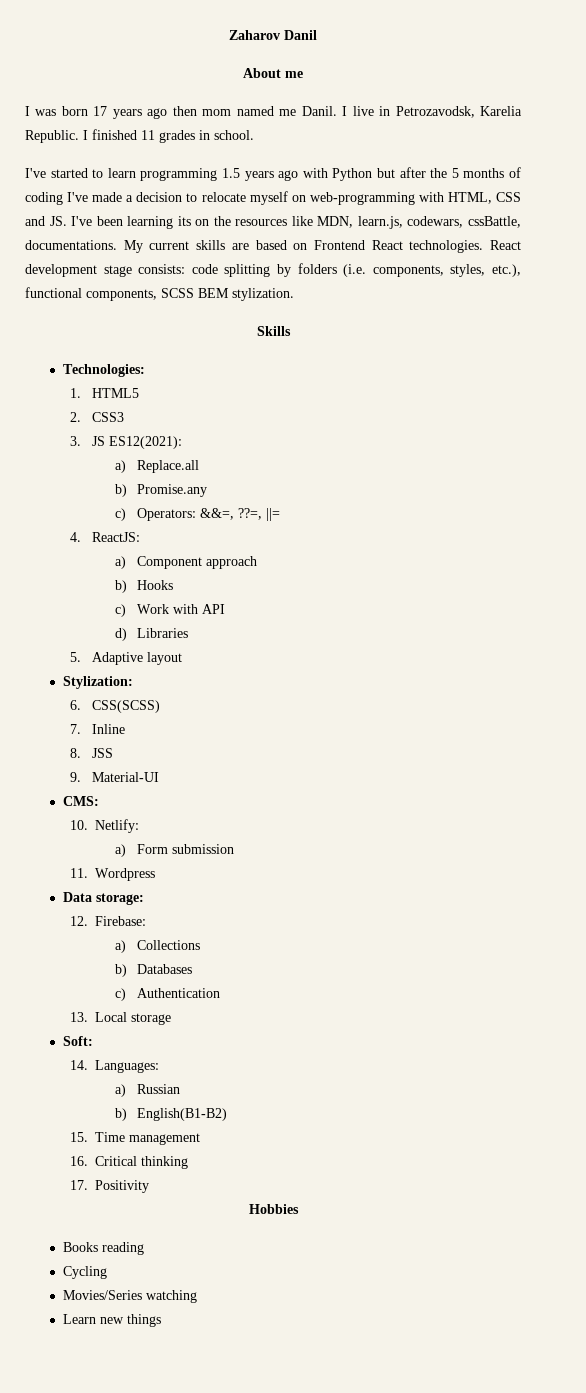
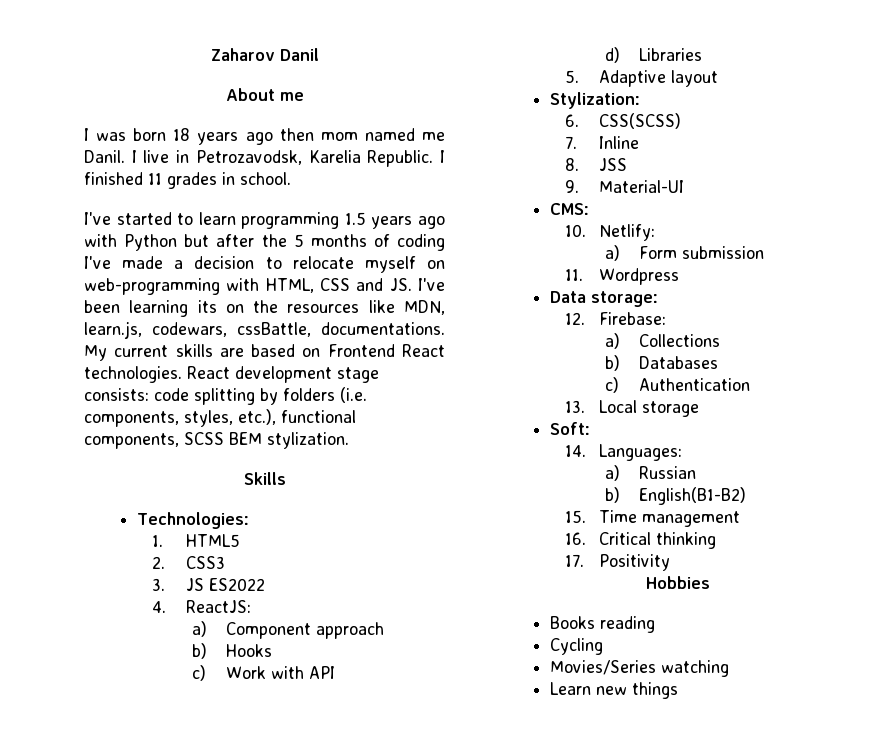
[93,106,108,116] 17 -> [173,128,191,141] 18
[109,436,183,449] [114,460,200,473] [114,484,208,497] [114,508,281,521] ES12(2021): // a) Replace.all // b) Promise.any // c) Operators: &&=, ??=, ||= -> [208,578,265,591] ES2022

